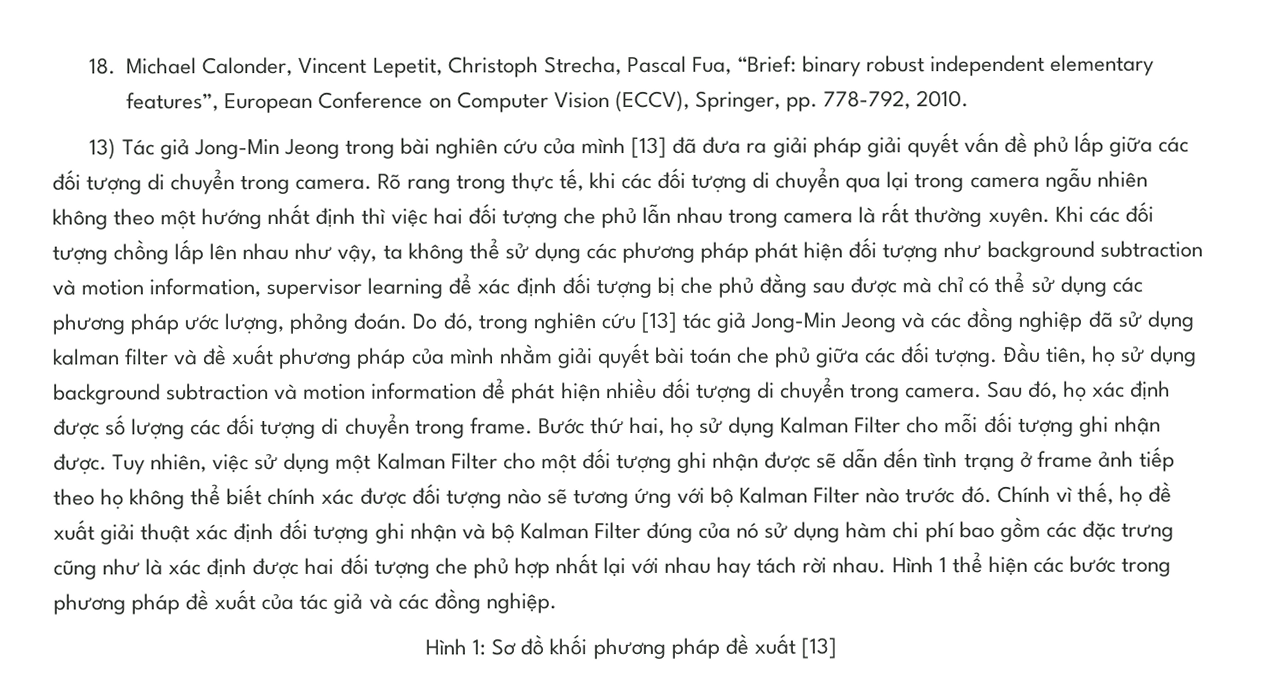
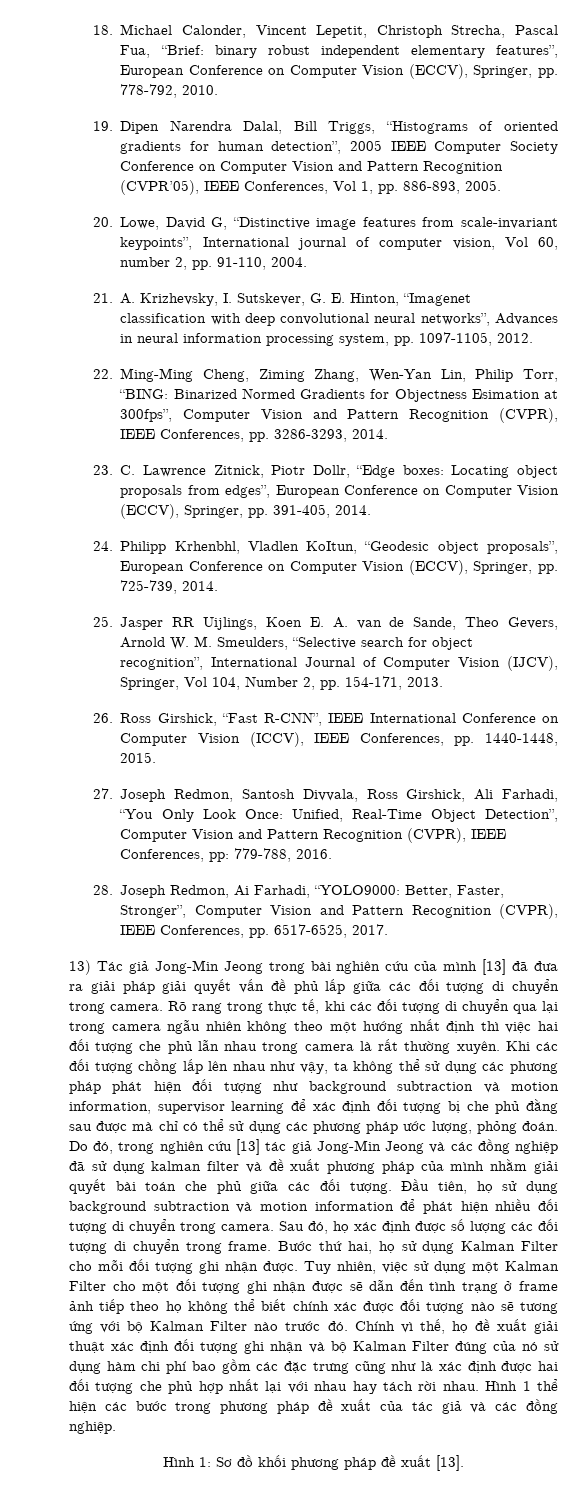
(970, 99) none -> [92,120,558,134] [120,140,558,154] [120,161,504,174] [120,180,502,195] [92,217,558,230] [120,237,558,250] [120,257,308,270] [92,293,472,306] [120,313,558,326] [120,332,534,346] [92,368,558,382] [119,388,558,402] [120,408,558,423] [120,429,389,442] [92,465,558,478] [120,485,559,498] [120,504,372,519] [92,541,558,554] [120,560,558,575] [120,580,219,594] [92,616,558,630] [120,636,474,650] [120,656,558,671] [120,676,444,690] [92,712,559,726] [120,732,558,747] [120,752,157,763] [92,788,558,802] [119,809,559,822] [120,828,507,843] [120,848,333,862] [92,885,505,898] [120,904,558,919] [120,924,389,938] // 19. Dipen Narendra Dalal, Bill Triggs, “Histograms of oriented gradients for human detection”, 2005 IEEE Computer Society Conference on Computer Vision and Pattern Recognition (CVPR’05), IEEE Conferences, Vol 1, pp. 886-893, 2005. // 20. Lowe, David G, “Distinctive image features from scale-invariant keypoints”, International journal of computer vision, Vol 60, number 2, pp. 91-110, 2004. // 21. A. Krizhevsky, I. Sutskever, G. E. Hinton, “Imagenet classification with deep convolutional neural networks”, Advances in neural information processing system, pp. 1097-1105, 2012. // 22. Ming-Ming Cheng, Ziming Zhang, Wen-Yan Lin, Philip Torr, “BING: Binarized Normed Gradients for Objectness Esimation at 300fps”, Computer Vision and Pattern Recognition (CVPR), IEEE Conferences, pp. 3286-3293, 2014. // 23. C. Lawrence Zitnick, Piotr Dollr, “Edge boxes: Locating object proposals from edges”, European Conference on Computer Vision (ECCV), Springer, pp. 391-405, 2014. // 24. Philipp Krhenbhl, Vladlen KoItun, “Geodesic object proposals”, European Conference on Computer Vision (ECCV), Springer, pp. 725-739, 2014. // 25. Jasper RR Uijlings, Koen E. A. van de Sande, Theo Gevers, Arnold W. M. Smeulders, “Selective search for object recognition”, International Journal of Computer Vision (IJCV), Springer, Vol 104, Number 2, pp. 154-171, 2013. // 26. Ross Girshick, “Fast R-CNN”, IEEE International Conference on Computer Vision (ICCV), IEEE Conferences, pp. 1440-1448, 2015. // 27. Joseph Redmon, Santosh Divvala, Ross Girshick, Ali Farhadi, “You Only Look Once: Unified, Real-Time Object Detection”, Computer Vision and Pattern Recognition (CVPR), IEEE Conferences, pp: 779-788, 2016. // 28. Joseph Redmon, Ai Farhadi, “YOLO9000: Better, Faster, Stronger”, Computer Vision and Pattern Recognition (CVPR), IEEE Conferences, pp. 6517-6525, 2017.
[800,637,837,659] [13] -> [436,1455,464,1471] [13].

